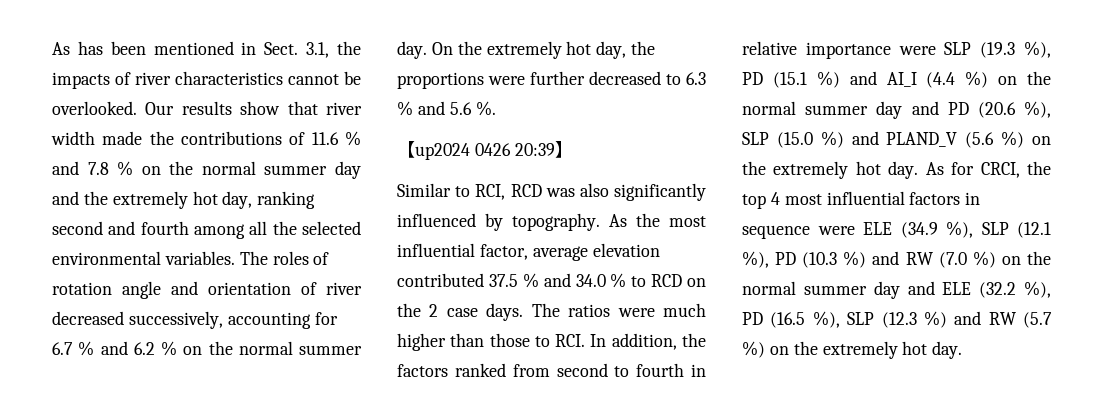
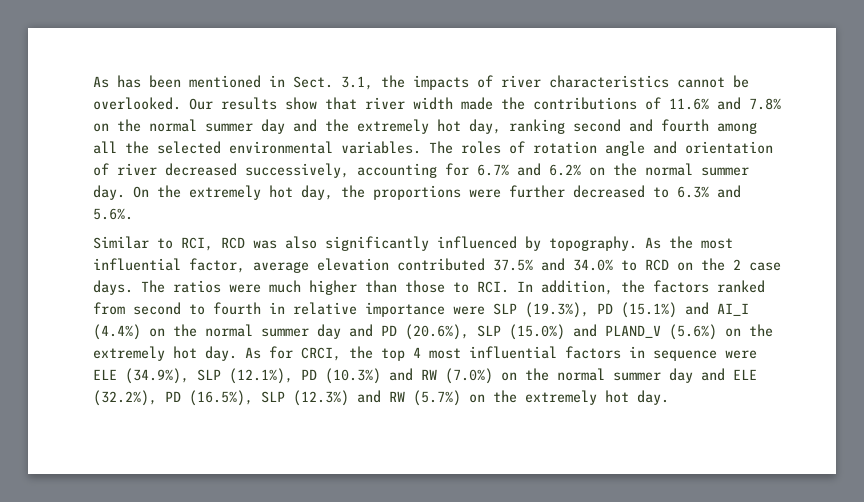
[311,131,361,146] [52,161,134,176] 11.6 % and 7.8 % -> [669,97,781,110] 11.6% and 7.8%
[52,341,177,356] 6.7 % and 6.2 % -> [477,163,581,176] 6.7% and 6.2%
[686,72,706,85] [397,101,496,116] [397,141,573,160] 6.3 % and 5.6 %. // 【up2024 0426 20:39】 -> [677,185,741,198] [93,208,133,220] 6.3% and 5.6%.
[488,273,627,288] 37.5 % and 34.0 % -> [493,258,613,271] 37.5% and 34.0%
[980,41,1051,58] [742,71,989,88] (19.3 %), PD (15.1 %) and AI_I (4.4 %) -> [525,302,749,318] [93,324,141,340] (19.3%), PD (15.1%) and AI_I (4.4%)
[977,101,1051,118] [742,131,1025,148] (20.6 %), SLP (15.0 %) and PLAND_V (5.6 %) -> [405,324,717,340] (20.6%), SLP (15.0%) and PLAND_V (5.6%)
[900,221,1051,238] [742,251,996,268] (34.9 %), SLP (12.1 %), PD (10.3 %) and RW (7.0 %) -> [125,368,493,384] (34.9%), SLP (12.1%), PD (10.3%) and RW (7.0%)
[979,281,1051,298] [742,311,1052,328] [742,341,765,358] (32.2 %), PD (16.5 %), SLP (12.3 %) and RW (5.7 %) -> [93,390,461,406] (32.2%), PD (16.5%), SLP (12.3%) and RW (5.7%)

